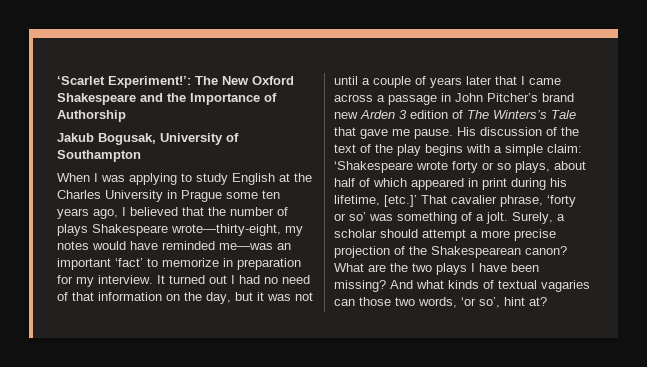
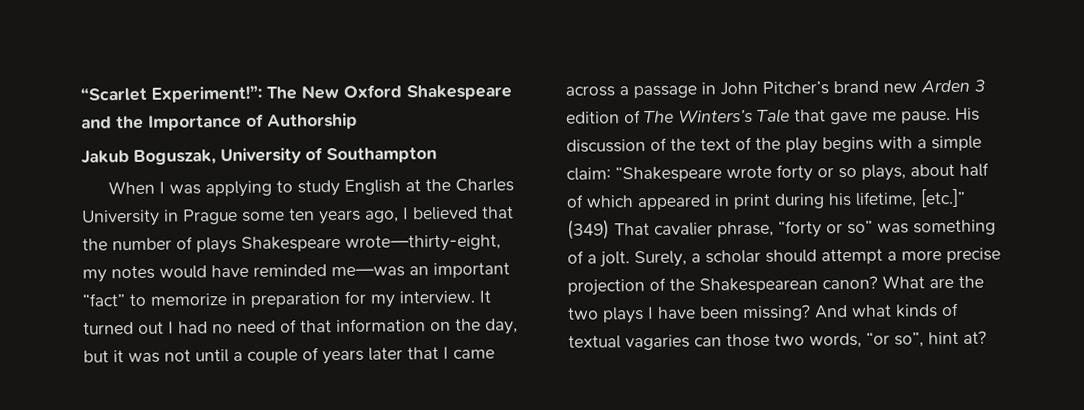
[57,76,191,88] ‘Scarlet Experiment!’: -> [80,85,262,103] “Scarlet Experiment!”:
[98,133,156,145] Bogusak, -> [133,149,216,165] Boguszak,
[115,258,143,267] ‘fact’ -> [82,293,125,307] “fact”
[334,161,413,173] ‘Shakespeare -> [615,165,722,183] “Shakespeare
[384,195,417,207] [etc.]’ -> [920,188,966,208] [567,219,610,240] [etc.]” (349)
[547,195,576,207] [334,212,366,221] ‘forty or so’ -> [778,220,873,238] “forty or so”
[461,297,500,308] ‘or so’, -> [866,331,924,348] “or so”,

